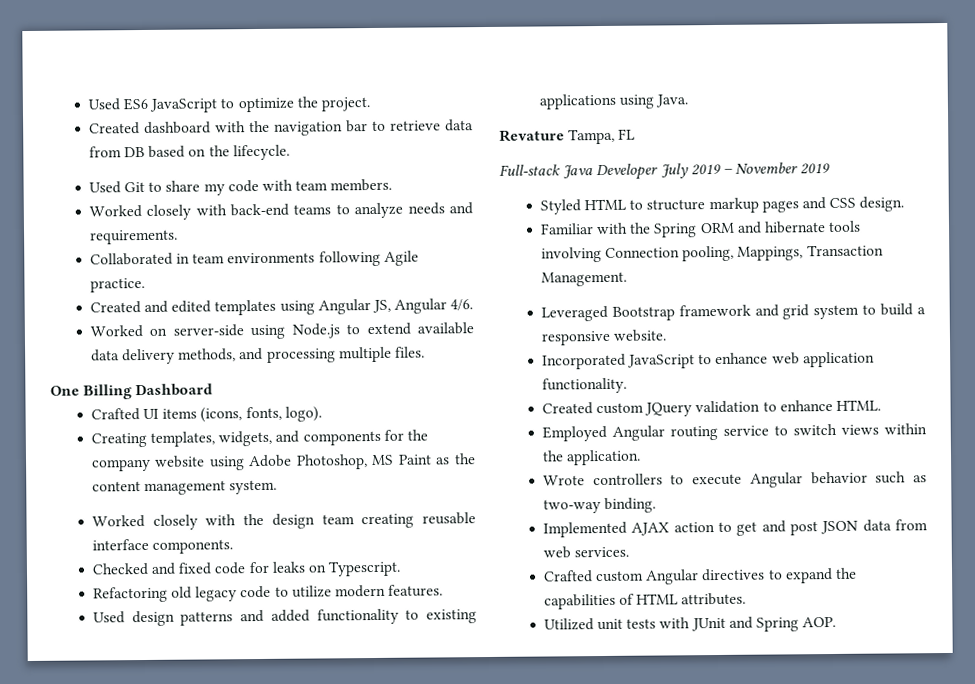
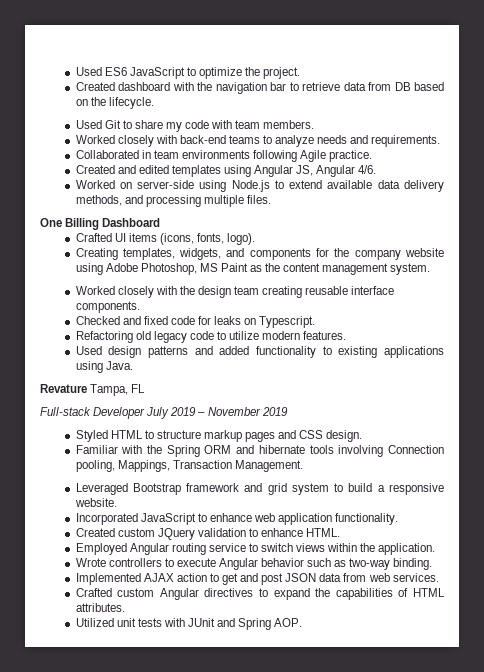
[563,164,594,179] Java -> (91, 411) none

